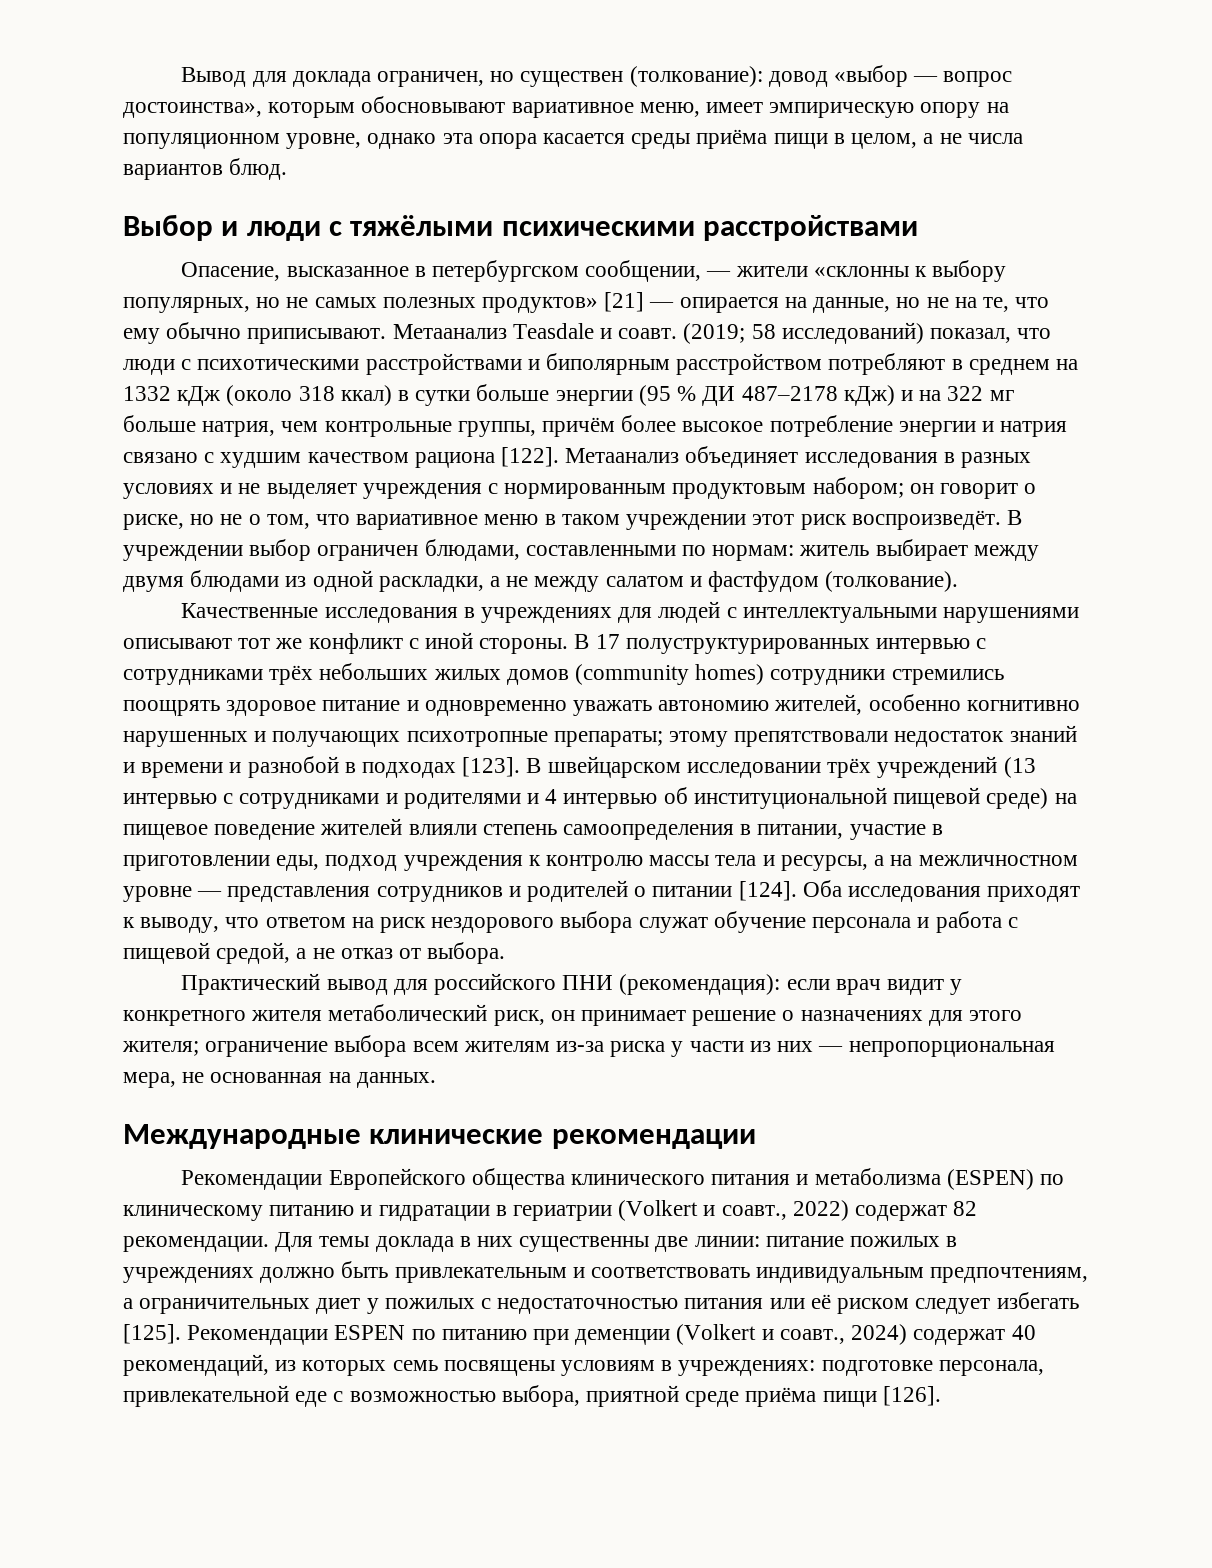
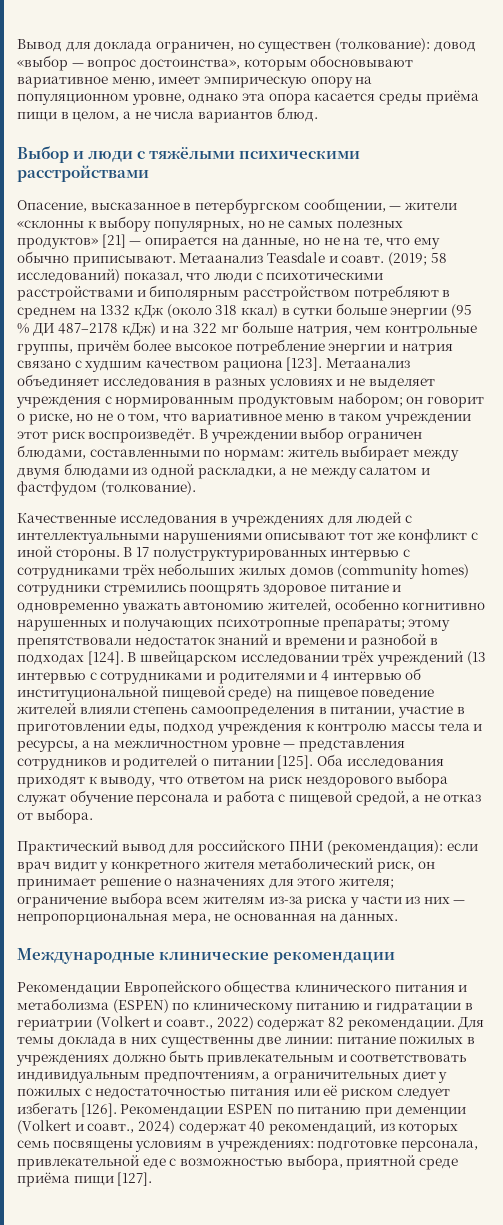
[501,447,560,467] [122]. -> [286,357,323,371] [123].
[462,757,521,777] [123]. -> [87,651,124,665] [124].
[738,881,797,901] [124]. -> [277,755,314,769] [125].
[123,1324,181,1344] [125]. -> [80,1103,117,1117] [126].
[882,1386,941,1406] [126]. -> [117,1172,153,1186] [127].

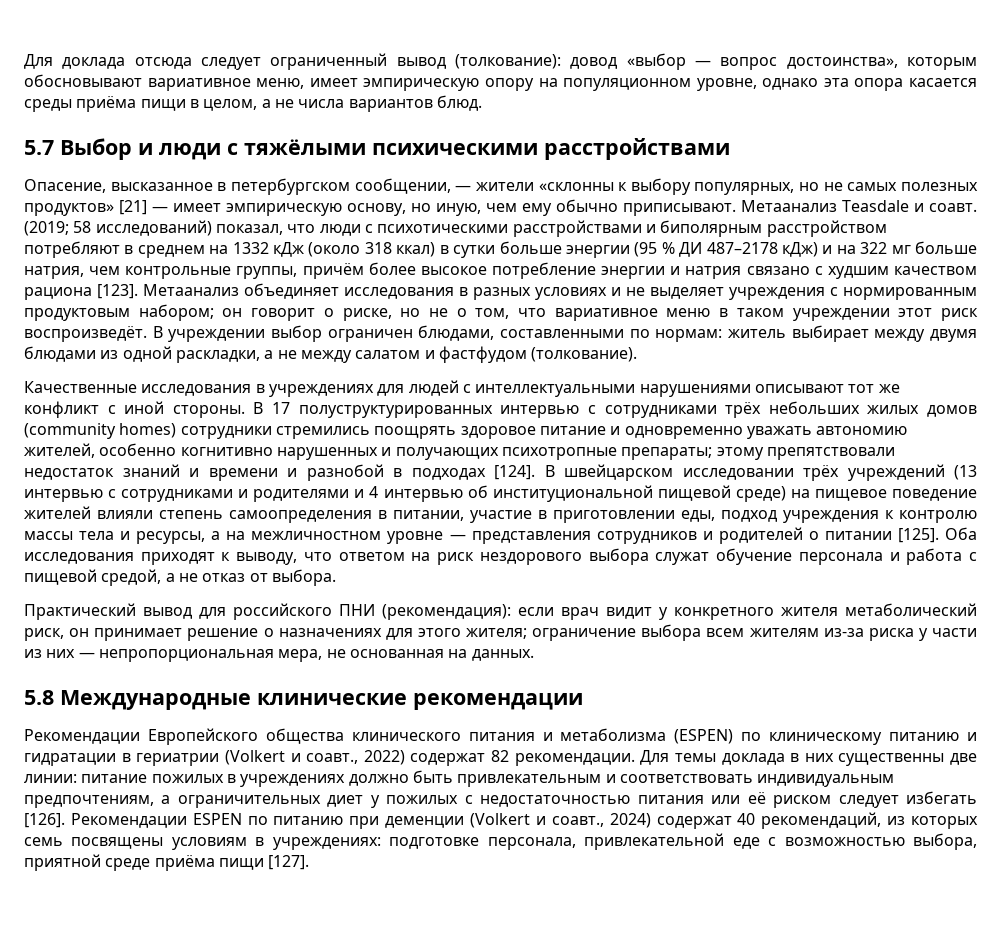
[17,39,332,53] Вывод для доклада ограничен, но существен -> [24,53,446,70] Для доклада отсюда следует ограниченный вывод
(318, 114) none -> [24,140,54,155] 5.7
[144,237,411,249] опирается на данные, но не на те, что -> [173,203,517,216] имеет эмпирическую основу, но иную, чем
(399, 918) none -> [24,690,54,705] 5.8

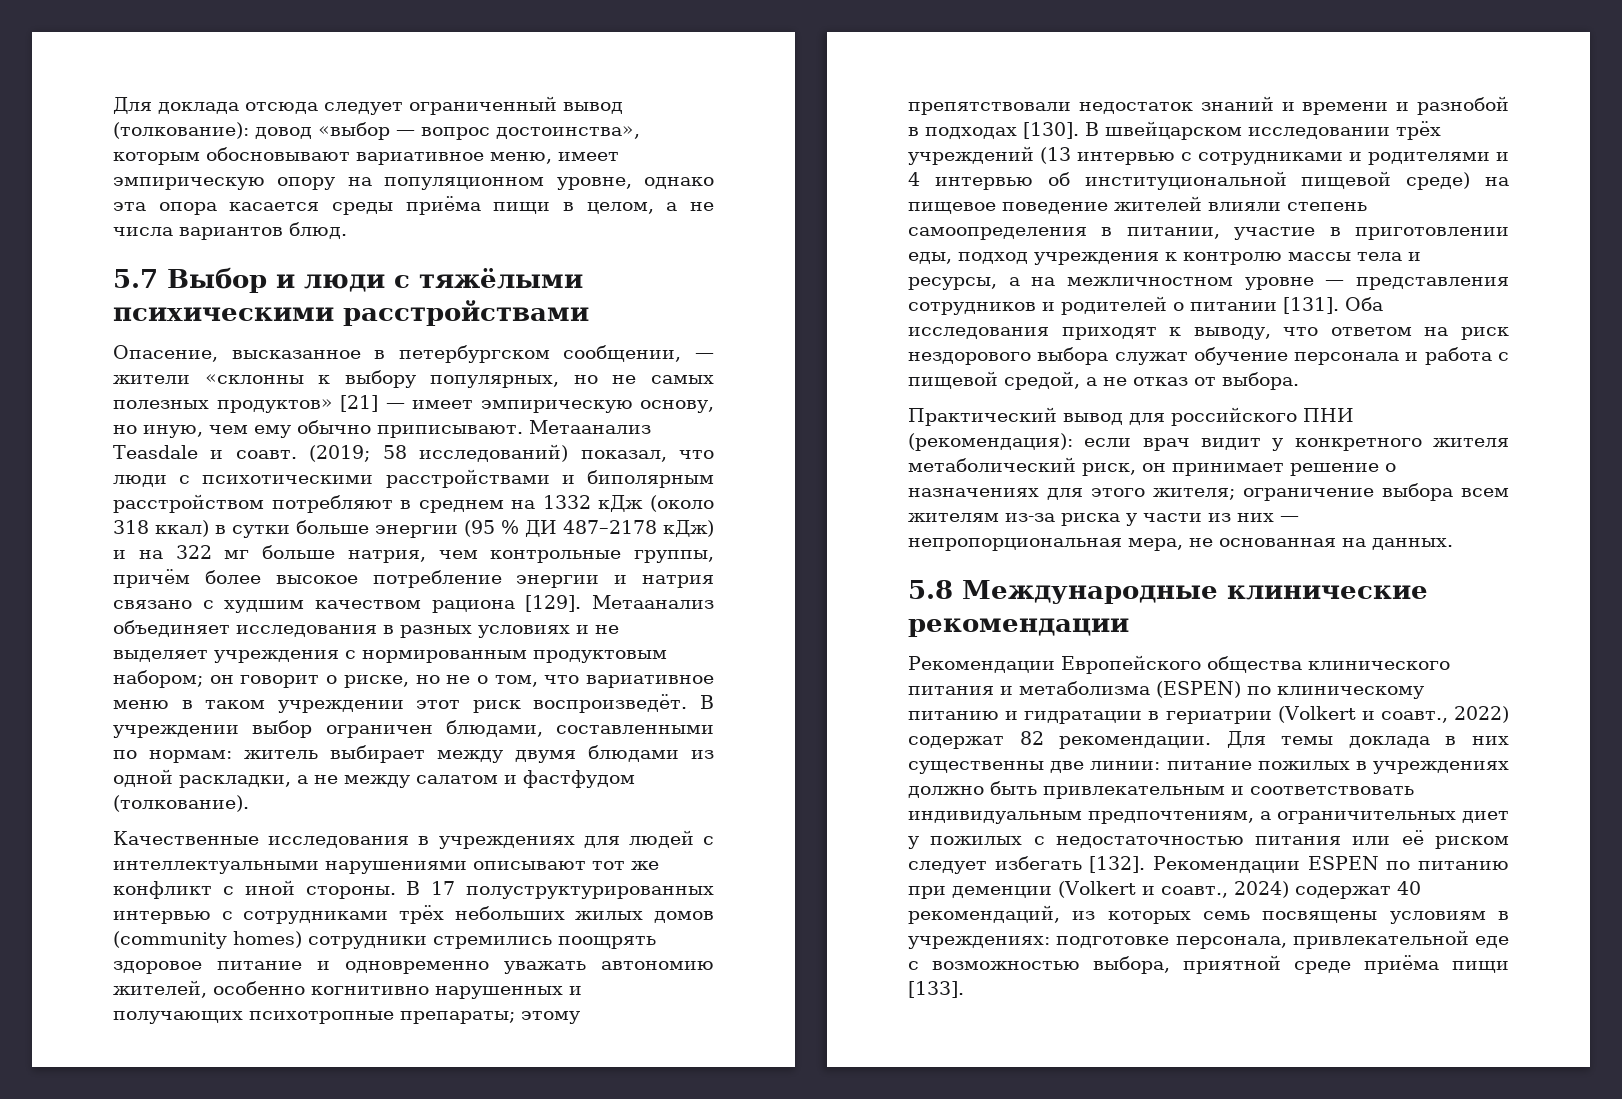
[97,284,138,299] [123]. -> [525,595,582,612] [129].
[494,465,535,480] [124]. -> [1023,122,1079,139] [130].
[897,528,939,543] [125]. -> [1283,297,1339,314] [131].
[24,813,65,828] [126]. -> [1089,856,1146,873] [132].
[268,855,310,870] [127]. -> [908,981,964,998] [133].

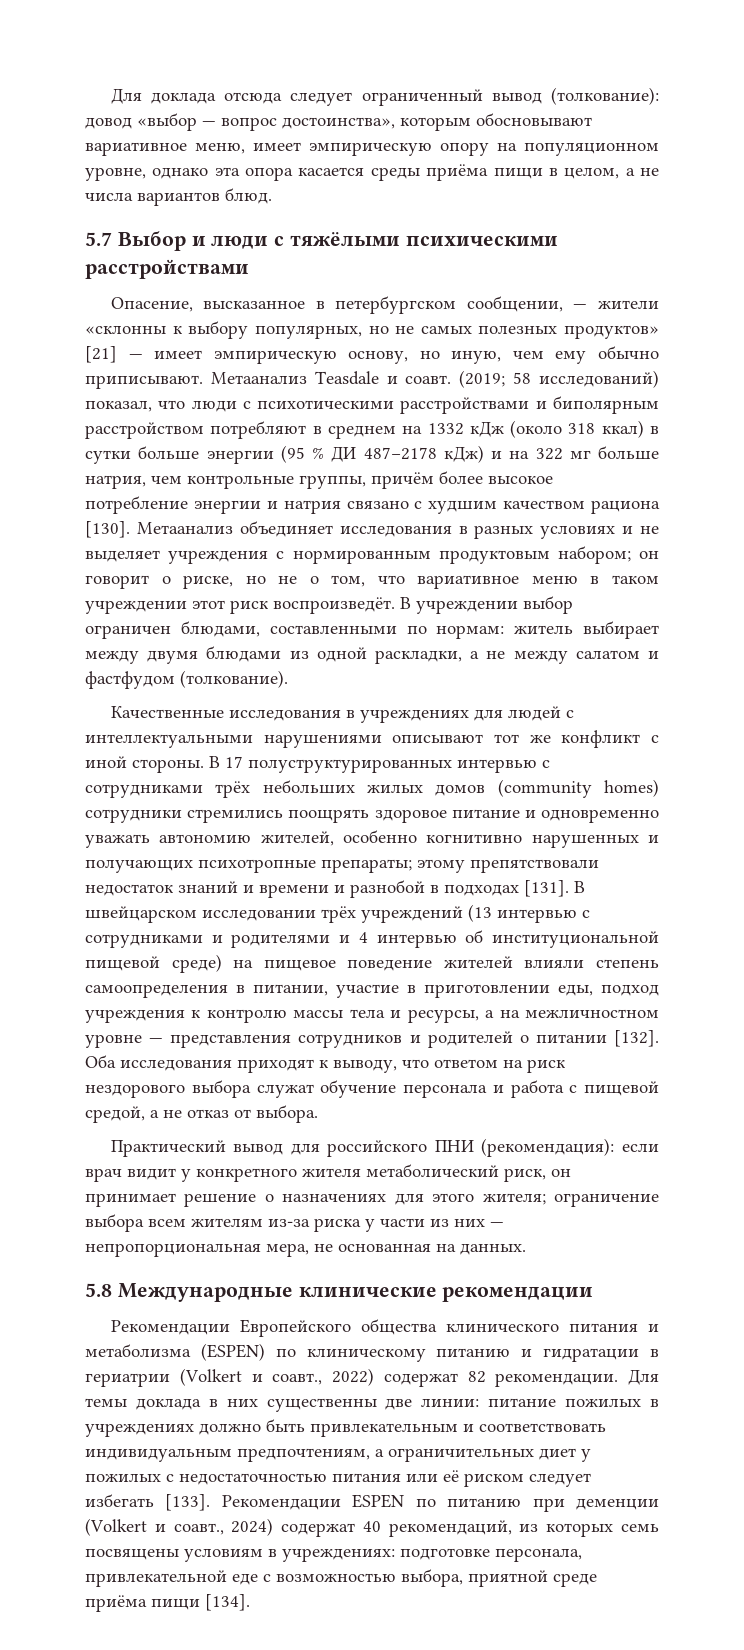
[525,595,582,612] [129]. -> [85,521,130,538] [130].
[1023,122,1079,139] [130]. -> [524,880,569,897] [131].
[1283,297,1339,314] [131]. -> [614,1030,659,1047] [132].
[1089,856,1146,873] [132]. -> [165,1494,211,1511] [133].
[908,981,964,998] [133]. -> [205,1594,250,1611] [134].

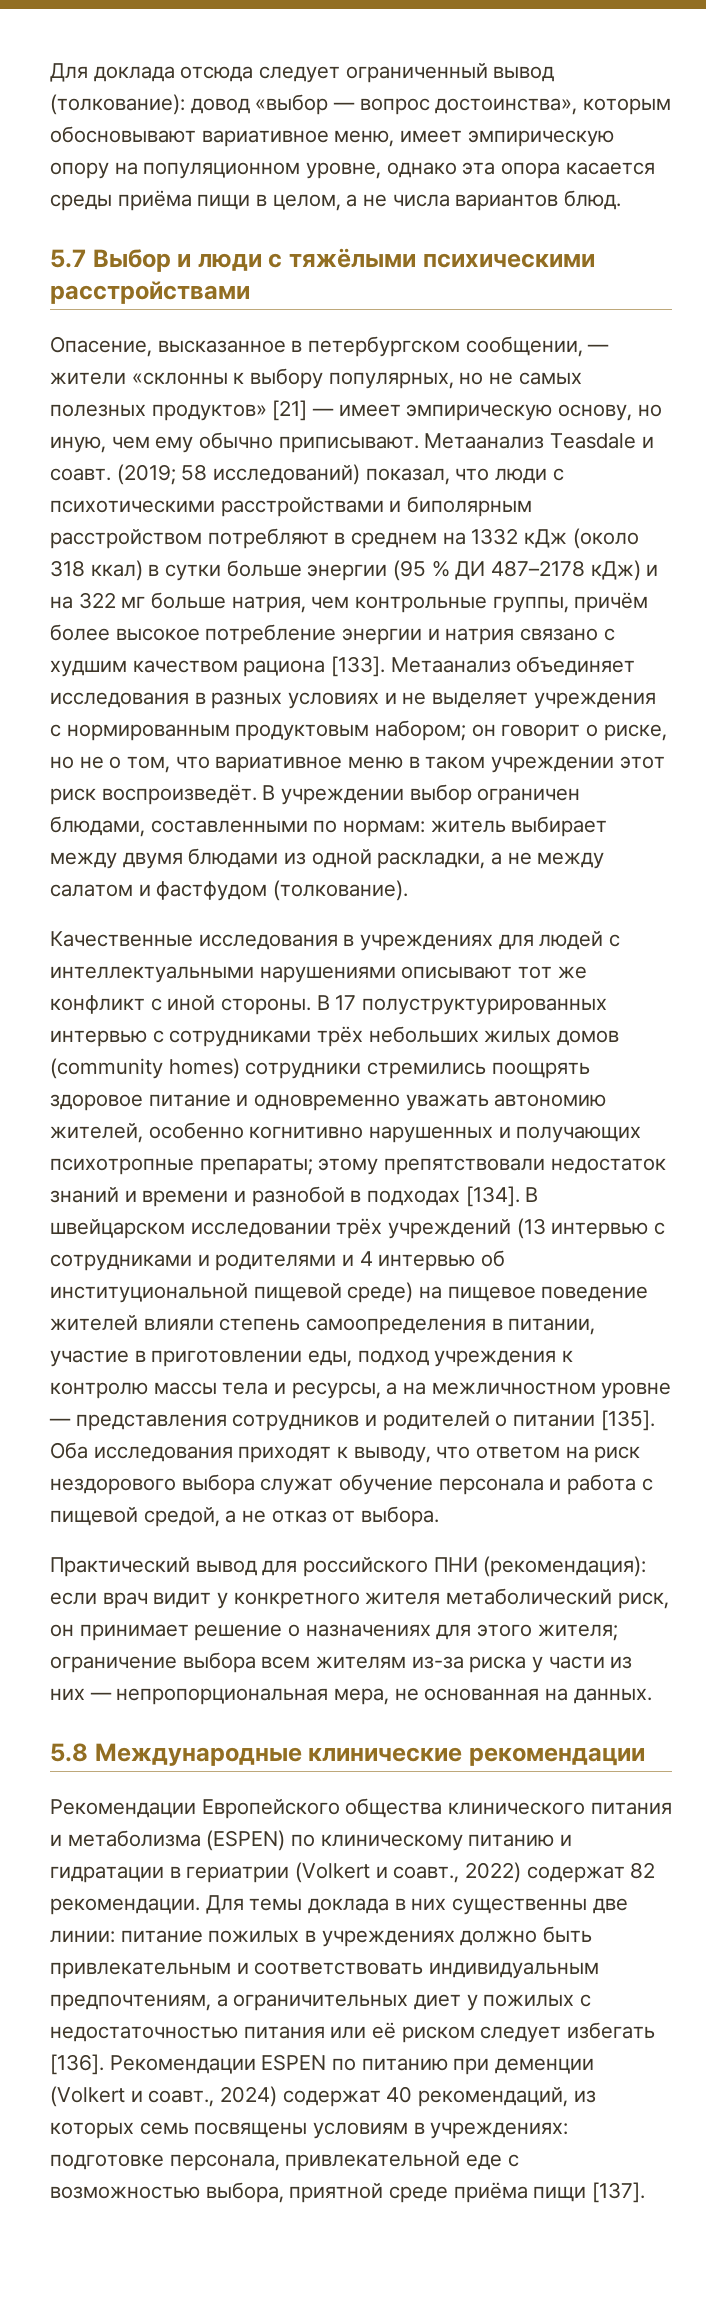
[85,521,130,538] [130]. -> [331,656,386,677] [133].
[524,880,569,897] [131]. -> [465,1186,520,1207] [134].
[614,1030,659,1047] [132]. -> [600,1410,655,1431] [135].
[165,1494,211,1511] [133]. -> [50,2054,104,2075] [136].
[205,1594,250,1611] [134]. -> [592,2182,646,2203] [137].

